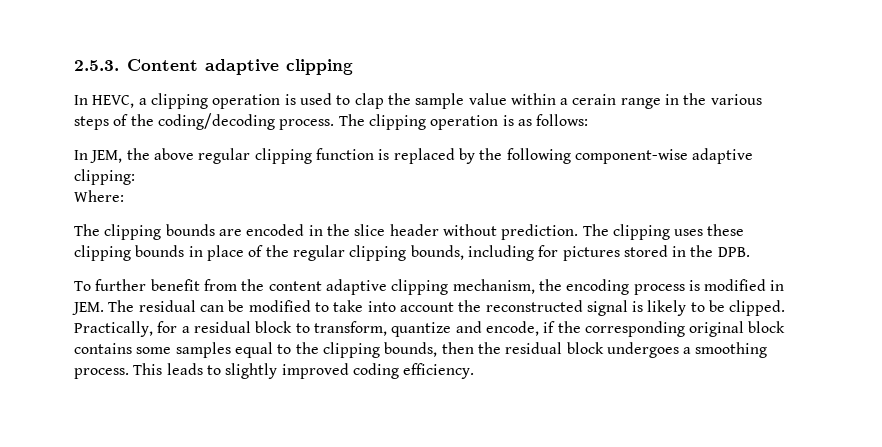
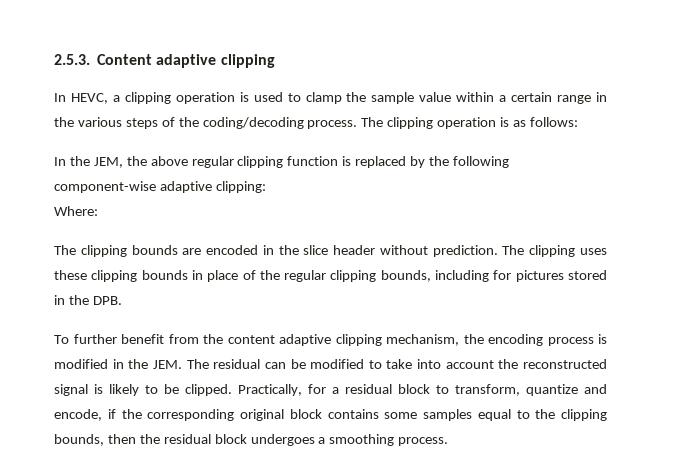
[354,93,384,109] clap -> [305,92,342,104] clamp
[572,94,617,105] cerain -> [511,92,553,102] certain
(88, 155) none -> [69,156,90,166] the
(785, 285) none -> [128,359,149,369] the
[133,363,475,379] This leads to slightly improved coding efficiency. -> (449, 441) none

